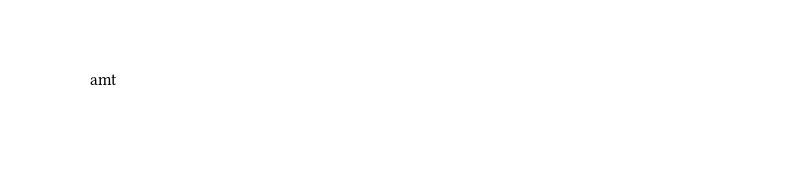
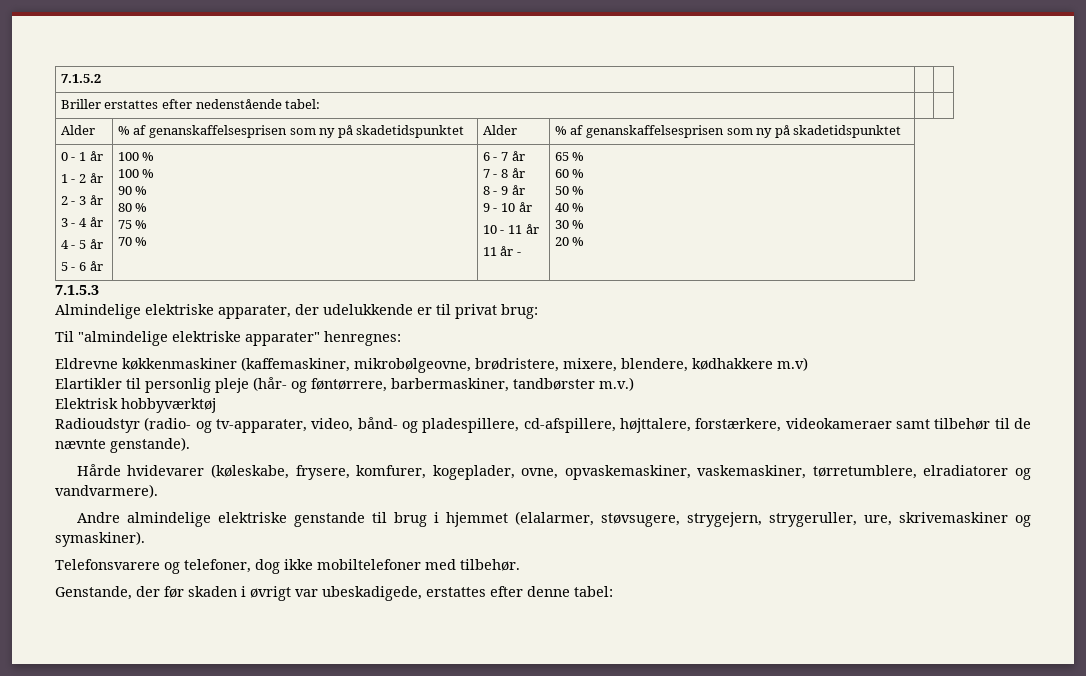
[90,74,117,85] amt -> [60,74,101,83] [60,99,321,109] [60,125,95,135] [117,125,465,138] [482,125,517,135] [554,125,902,138] [60,151,103,161] [60,173,103,183] [60,195,103,205] [60,217,103,227] [60,239,103,249] [60,261,103,271] [117,152,155,161] [117,169,155,178] [117,186,148,195] [117,203,148,212] [117,220,148,229] [117,237,148,246] [482,151,525,161] [482,168,525,178] [482,185,525,195] [482,202,532,212] [482,224,539,234] [482,246,521,256] [554,152,585,161] [554,169,585,178] [554,186,585,195] [554,203,585,212] [554,220,585,229] [554,237,585,246] [55,285,99,295] [55,304,538,319] [55,331,401,346] [55,357,808,373] [55,377,634,393] [55,398,216,413] [55,417,1031,433] [55,437,190,453] [76,464,1031,480] [55,484,158,498] [76,511,1031,527] [55,531,145,547] [55,559,520,574] [55,586,613,601] 7.1.5.2 | | // Briller erstattes efter nedenstående tabel: | | // Alder | % af genanskaffelsesprisen som ny på skadetidspunktet | Alder | % af genanskaffelsesprisen som ny på skadetidspunktet // 0 - 1 år // 1 - 2 år // 2 - 3 år // 3 - 4 år // 4 - 5 år // 5 - 6 år | 100 % // 100 % // 90 % // 80 % // 75 % // 70 % | 6 - 7 år // 7 - 8 år // 8 - 9 år // 9 - 10 år // 10 - 11 år // 11 år - | 65 % // 60 % // 50 % // 40 % // 30 % // 20 % // 7.1.5.3 // Almindelige elektriske apparater, der udelukkende er til privat brug: // Til "almindelige elektriske apparater" henregnes: // Eldrevne køkkenmaskiner (kaffemaskiner, mikrobølgeovne, brødristere, mixere, blendere, kødhakkere m.v) // Elartikler til personlig pleje (hår- og føntørrere, barbermaskiner, tandbørster m.v.) // Elektrisk hobbyværktøj // Radioudstyr (radio- og tv-apparater, video, bånd- og pladespillere, cd-afspillere, højttalere, forstærkere, videokameraer samt tilbehør til de nævnte genstande). // Hårde hvidevarer (køleskabe, frysere, komfurer, kogeplader, ovne, opvaskemaskiner, vaskemaskiner, tørretumblere, elradiatorer og vandvarmere). // Andre almindelige elektriske genstande til brug i hjemmet (elalarmer, støvsugere, strygejern, strygeruller, ure, skrivemaskiner og symaskiner). // Telefonsvarere og telefoner, dog ikke mobiltelefoner med tilbehør. // Genstande, der før skaden i øvrigt var ubeskadigede, erstattes efter denne tabel:

